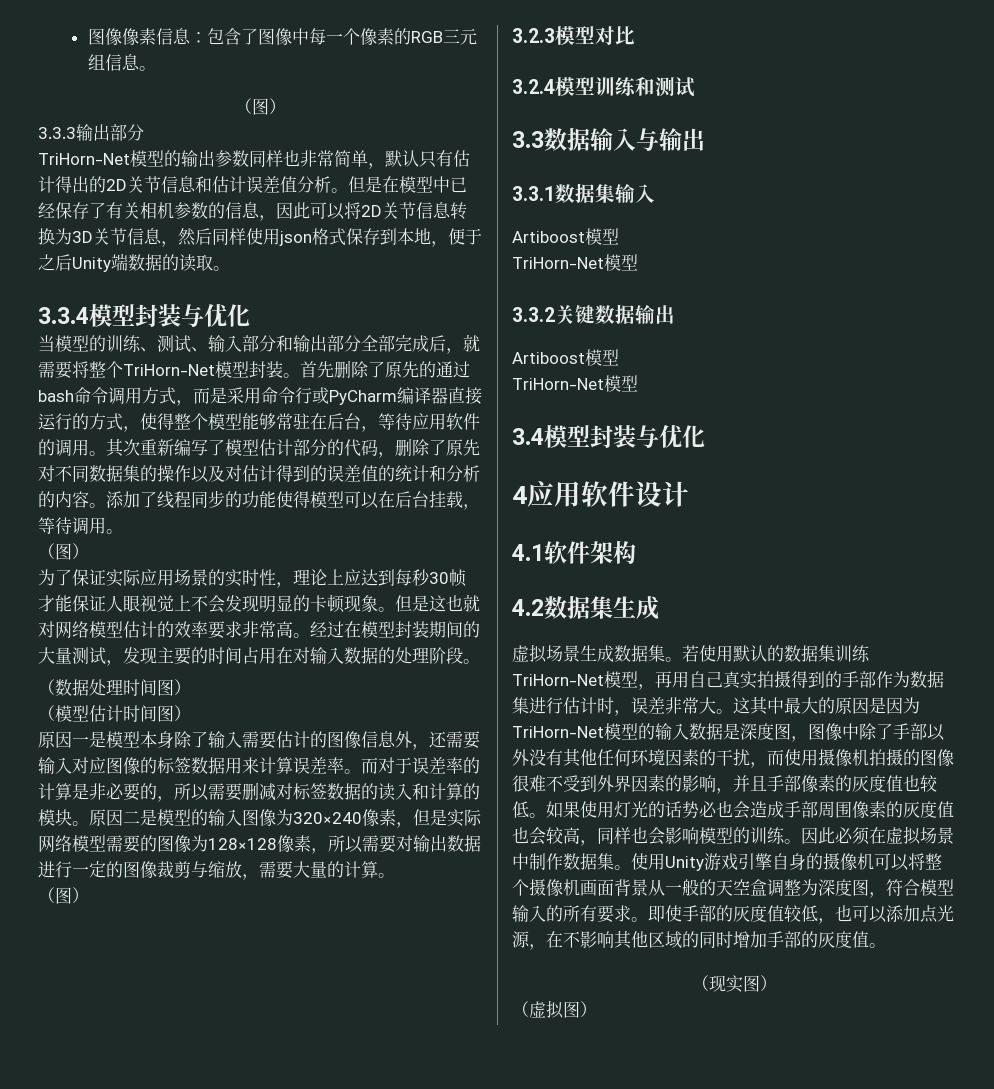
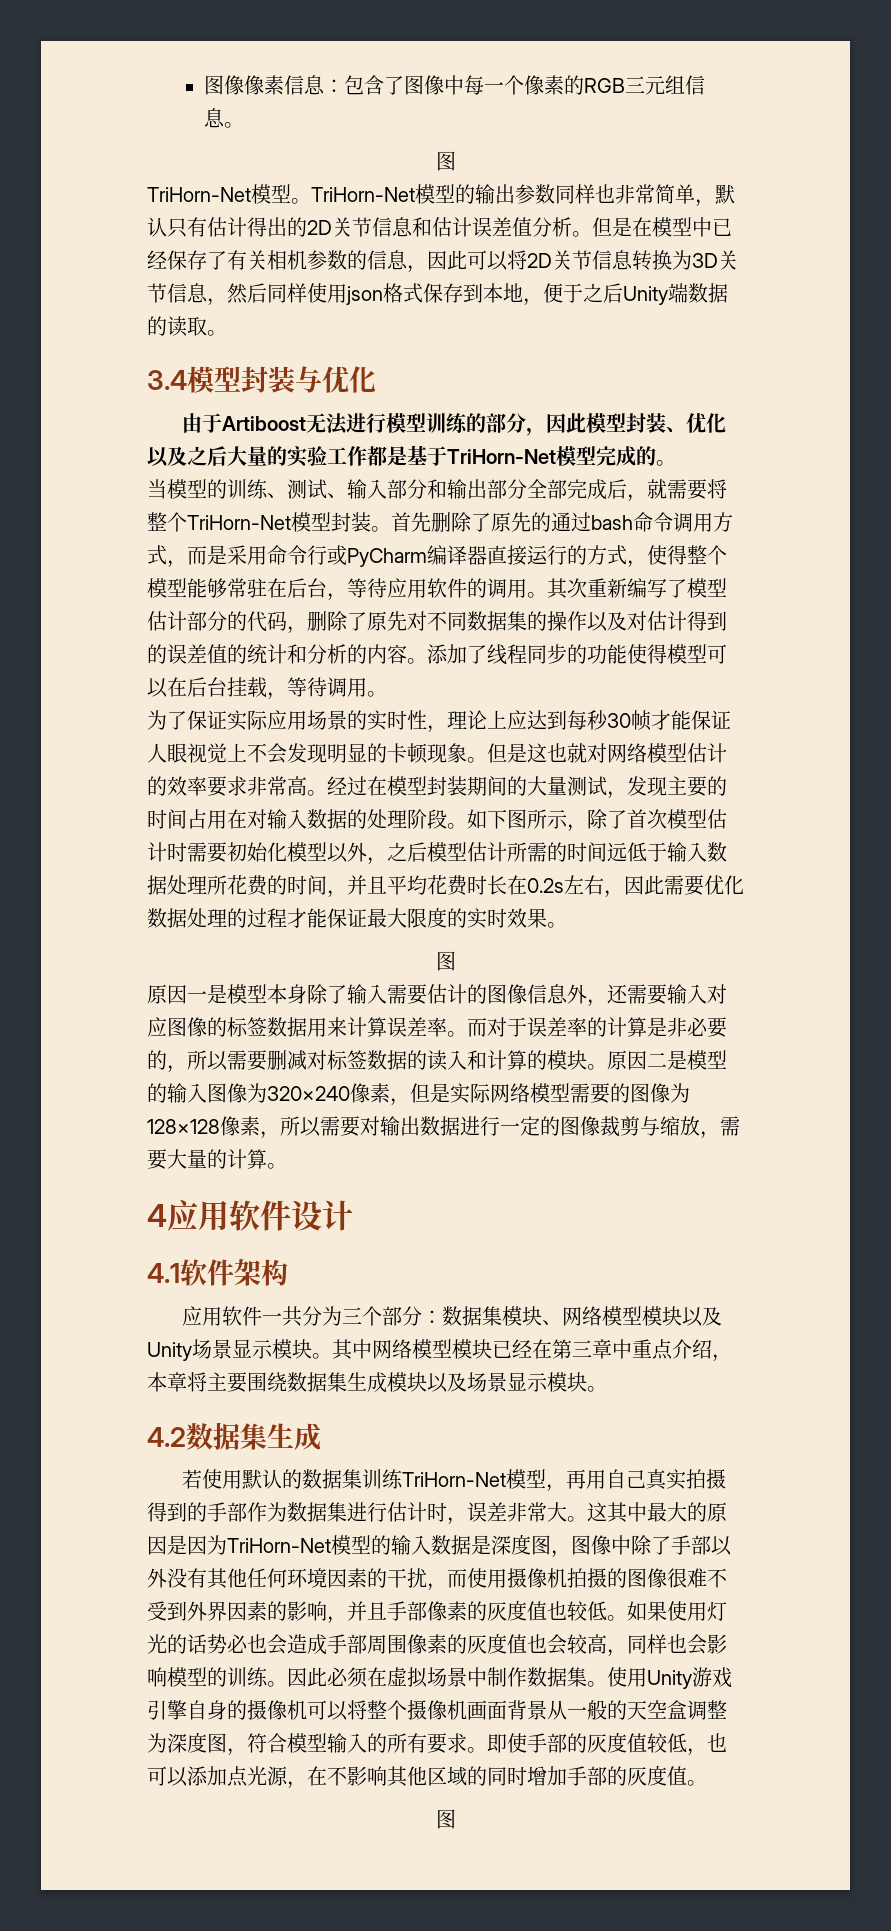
[234,98,286,115] [38,124,144,141] （图） // 3.3.3输出部分 // -> [435,151,456,171] [147,184,311,204] 图 // TriHorn-Net模型。
[38,304,250,327] 3.3.4模型封装与优化 -> [147,366,376,393] [181,413,726,436] [147,445,676,467] 3.4模型封装与优化 // 由于Artiboost无法进行模型训练的部分，因此模型封装、优化以及之后大量的实验工作都是基于TriHorn-Net模型完成的。
[38,543,89,560] // （图） -> (387, 694) none
[38,679,191,696] [38,705,191,722] // （数据处理时间图） // （模型估计时间图） -> [467,809,727,832] [147,842,727,865] [147,875,744,898] [147,907,567,929] [435,951,456,971] 如下图所示，除了首次模型估计时需要初始化模型以外，之后模型估计所需的时间远低于输入数据处理所花费的时间，并且平均花费时长在0.2s左右，因此需要优化数据处理的过程才能保证最大限度的实时效果。 // 图
[38,887,89,904] [512,26,635,45] [512,77,695,97] [512,128,705,151] [512,183,655,203] [512,228,619,245] [512,254,638,271] [512,304,675,324] [512,349,619,366] [512,375,638,392] [512,425,705,448] // （图） // 3.2.3模型对比 // 3.2.4模型训练和测试 // 3.3数据输入与输出 // 3.3.1数据集输入 // Artiboost模型 // TriHorn-Net模型 // 3.3.2关键数据输出 // Artiboost模型 // TriHorn-Net模型 // 3.4模型封装与优化 -> (287, 1166) none
(636, 552) none -> [181,1306,722,1327] [147,1339,732,1362] [147,1372,607,1393] // 应用软件一共分为三个部分：数据集模块、网络模型模块以及Unity场景显示模块。其中网络模型模块已经在第三章中重点介绍，本章将主要围绕数据集生成模块以及场景显示模块。
[512,644,682,663] 虚拟场景生成数据集。 -> (321, 1437) none
[691,975,777,993] [512,1000,597,1019] （现实图） // （虚拟图） -> [435,1809,456,1829] 图

